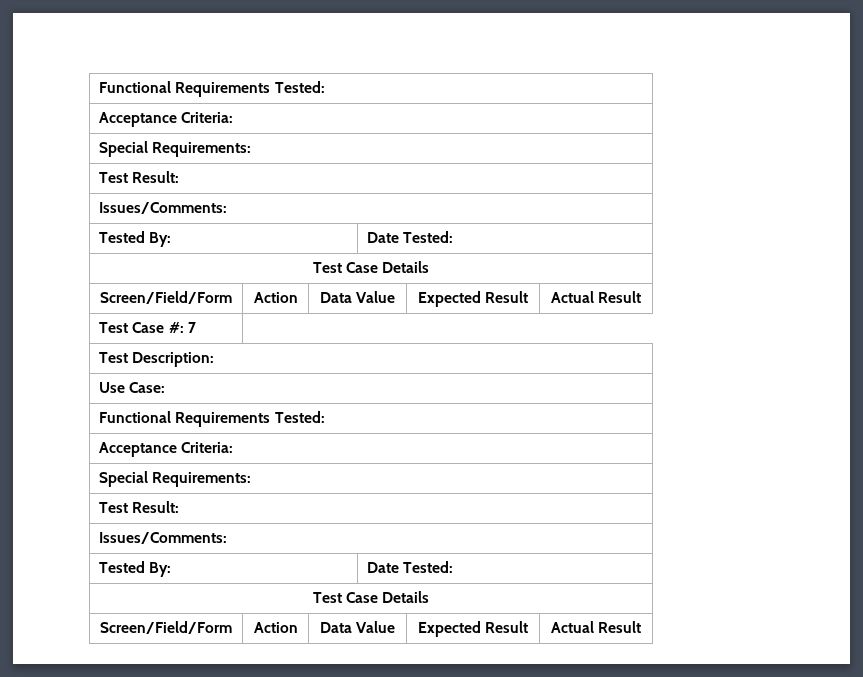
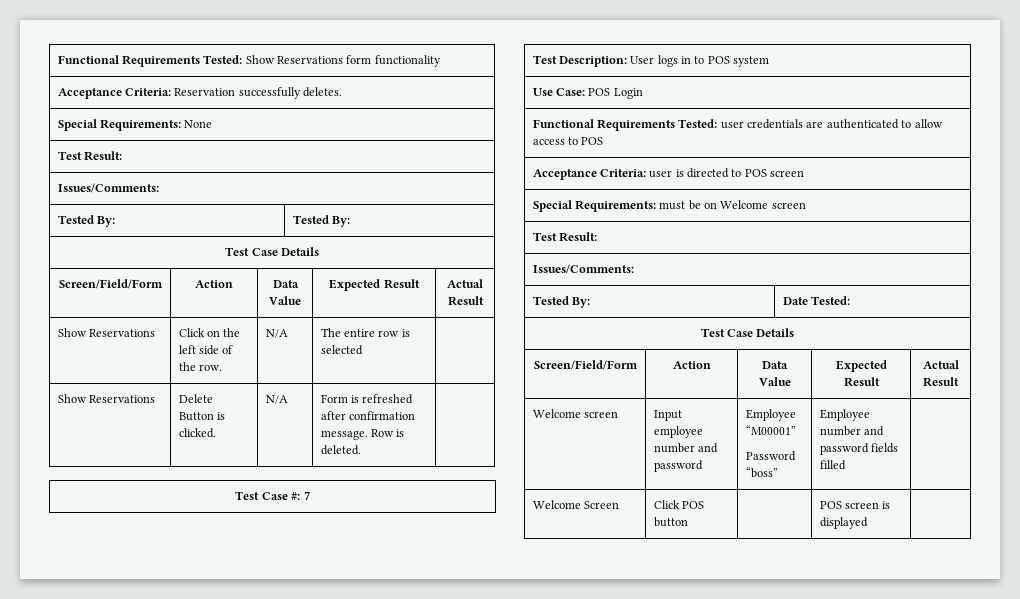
[99,81,325,97] [99,112,234,127] [99,141,252,157] Functional Requirements Tested: // Acceptance Criteria: // Special Requirements: -> [57,55,441,67] [57,87,343,99] [57,119,213,131] [57,151,122,161] [57,183,159,193] [57,215,115,227] [292,215,350,227] [225,247,319,256] [58,279,163,289] [195,280,234,288] [272,280,299,288] [269,296,301,305] [329,279,420,291] [447,279,483,288] [447,296,484,306] [57,328,155,337] [178,328,241,337] [178,345,234,355] [178,362,222,371] [265,329,288,338] [320,328,410,337] [320,345,363,355] [57,394,155,403] [178,394,213,403] [178,412,225,421] [178,428,216,438] [265,395,288,404] [320,394,414,404] [320,411,415,420] [320,429,405,440] [320,445,361,455] [235,491,310,500] [532,55,770,67] [532,88,643,99] [532,119,943,131] [532,137,604,145] [532,168,805,180] [532,200,806,212] Functional Requirements Tested: Show Reservations form functionality // Acceptance Criteria: Reservation successfully deletes. // Special Requirements: None // Test Result: // Issues/Comments: // Tested By: | Tested By: // Test Case Details // Screen/Field/Form | Action | Data Value | Expected Result | Actual Result // Show Reservations | Click on the left side of the row. | N/A | The entire row is selected | // Show Reservations | Delete Button is clicked. | N/A | Form is refreshed after confirmation message. Row is deleted. | // Test Case #: 7 // Test Description: User logs in to POS system // Use Case: POS Login // Functional Requirements Tested: user credentials are authenticated to allow access to POS // Acceptance Criteria: user is directed to POS screen // Special Requirements: must be on Welcome screen
[99,322,196,333] [99,352,215,367] [99,382,166,393] [99,411,325,427] [99,442,234,457] [99,471,252,487] [99,501,180,513] [99,532,228,544] [99,561,172,577] [367,561,454,573] [312,591,430,603] [100,621,232,634] [253,622,298,633] [319,621,396,633] [417,621,529,637] [550,621,642,633] Test Case #: 7 // Test Description: // Use Case: // Functional Requirements Tested: // Acceptance Criteria: // Special Requirements: // Test Result: // Issues/Comments: // Tested By: | Date Tested: // Test Case Details // Screen/Field/Form | Action | Data Value | Expected Result | Actual Result -> [532,409,618,418] [653,410,682,421] [653,426,703,438] [653,443,718,453] [653,460,703,472] [745,409,796,421] [745,425,796,435] [745,451,796,461] [745,467,778,478] [819,409,870,421] [819,426,884,436] [819,443,898,455] [819,460,846,470] [532,500,619,509] [653,500,704,509] [653,517,688,527] [819,501,891,509] [819,517,868,529] Welcome screen | Input employee number and password | Employee “M00001” // Password “boss” | Employee number and password fields filled | // Welcome Screen | Click POS button | | POS screen is displayed |

